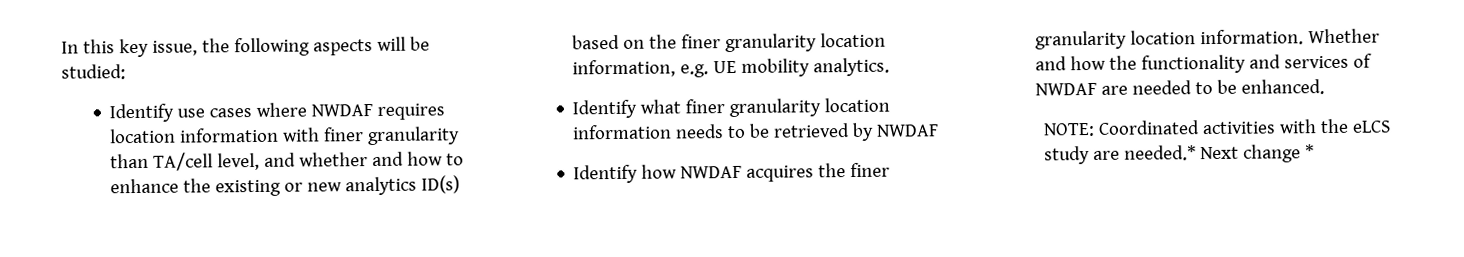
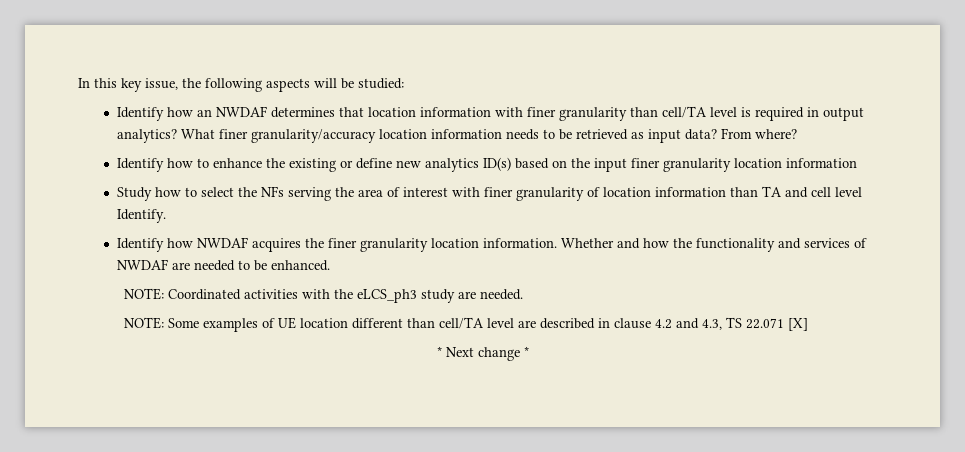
[177,102,446,120] use cases where NWDAF requires -> [166,106,364,118] how an NWDAF determines that
[153,151,405,171] TA/cell level, and whether and -> [661,106,864,121] [116,128,797,143] [116,158,164,172] cell/TA level is required in output analytics? What finer granularity/accuracy location information needs to be retrieved as input data? From where? // Identify
(304, 187) none -> [355,158,392,169] define
[681,32,887,53] [572,57,891,78] [572,97,891,119] [572,122,940,141] finer granularity location information, e.g. UE mobility analytics. // Identify what finer granularity location information needs to be retrieved by NWDAF -> [593,158,857,172] [116,186,862,201] [116,209,166,223] input finer granularity location information // Study how to select the NFs serving the area of interest with finer granularity of location information than TA and cell level Identify.
[1352,120,1392,133] eLCS -> [356,289,417,303] eLCS_ph3
[1124,145,1197,161] needed.* -> [479,289,523,300] [123,317,808,332] [436,346,442,357] needed. // NOTE: Some examples of UE location different than cell/TA level are described in clause 4.2 and 4.3, TS 22.071 [X] // *

